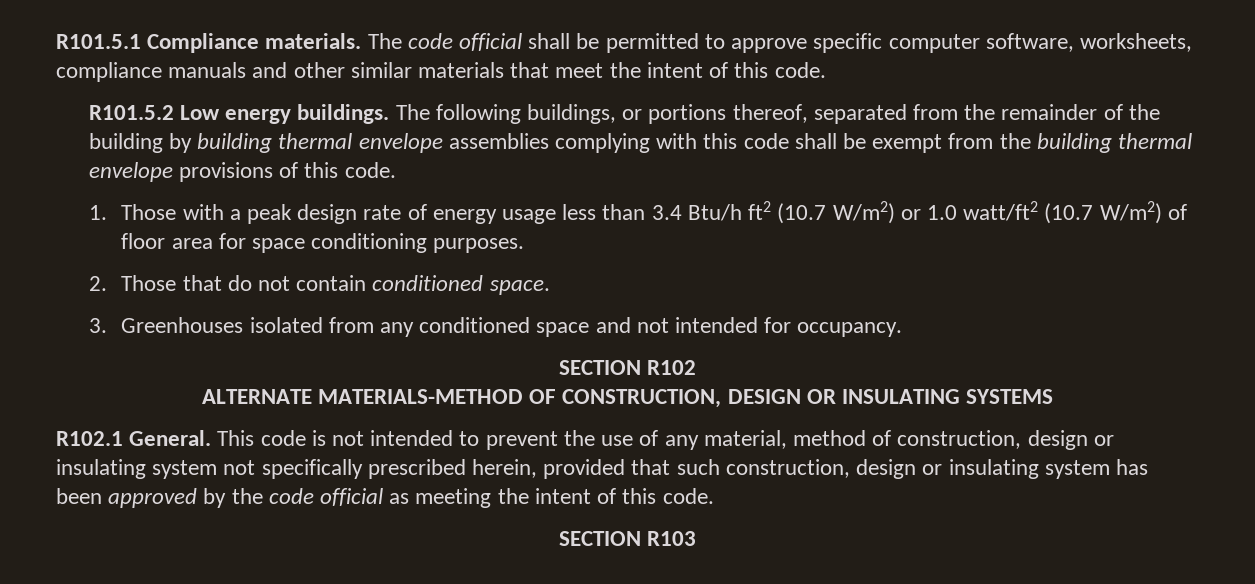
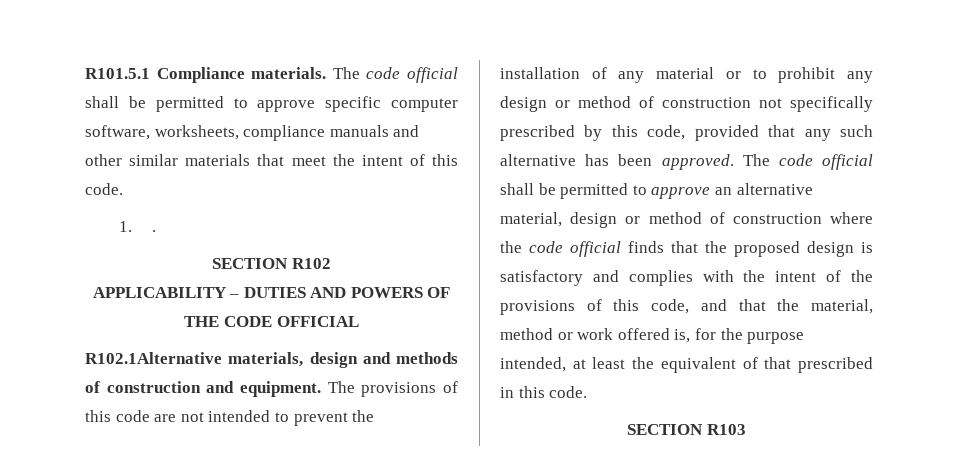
[88,104,1160,124] [88,133,1193,153] [88,162,396,182] [88,201,1187,224] [121,233,525,253] [88,275,550,295] [88,317,903,337] [558,360,697,375] [201,389,1054,408] [56,430,326,446] R101.5.2 Low energy buildings. The following buildings, or portions thereof, separated from the remainder of the building by building thermal envelope assemblies complying with this code shall be exempt from the building thermal envelope provisions of this code. // 1. Those with a peak design rate of energy usage less than 3.4 Btu/h ft2 (10.7 W/m2) or 1.0 watt/ft2 (10.7 W/m2) of floor area for space conditioning purposes. // 2. Those that do not contain conditioned space. // 3. Greenhouses isolated from any conditioned space and not intended for occupancy. // SECTION R102 // ALTERNATE MATERIALS-METHOD OF CONSTRUCTION, DESIGN OR INSULATING SYSTEMS // R102.1 General. This code is -> [118,221,157,232] [212,258,331,269] [92,287,451,298] [184,316,359,327] [85,352,458,368] [85,381,458,397] [85,410,177,422] 1. . // SECTION R102 // APPLICABILITY – DUTIES AND POWERS OF THE CODE OFFICIAL // R102.1Alternative materials, design and methods of construction and equipment. The provisions of this code are
[601,435,634,446] use -> [500,67,580,79] installation
[703,430,1114,450] [56,459,1148,479] [56,488,617,508] material, method of construction, design or insulating system not specifically prescribed herein, provided that such construction, design or insulating system has been approved by the code official as meeting the intent of -> [656,67,873,83] [500,96,873,112] [500,125,873,141] [500,154,873,170] [500,183,813,199] [500,212,873,228] [500,241,873,257] [500,270,873,286] [500,299,873,315] [500,328,805,344] [500,357,873,373] [500,387,514,398] material or to prohibit any design or method of construction not specifically prescribed by this code, provided that any such alternative has been approved. The code official shall be permitted to approve an alternative material, design or method of construction where the code official finds that the proposed design is satisfactory and complies with the intent of the provisions of this code, and that the material, method or work offered is, for the purpose intended, at least the equivalent of that prescribed in

